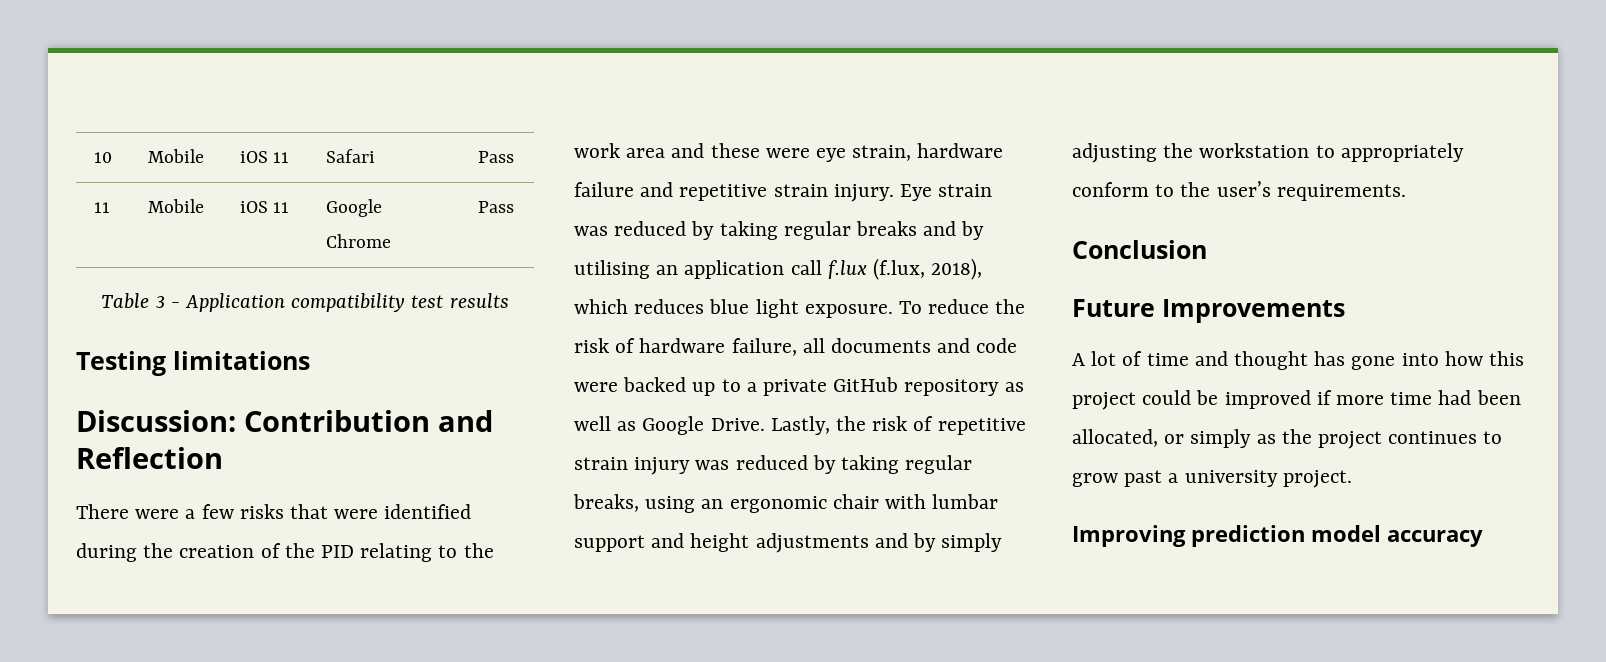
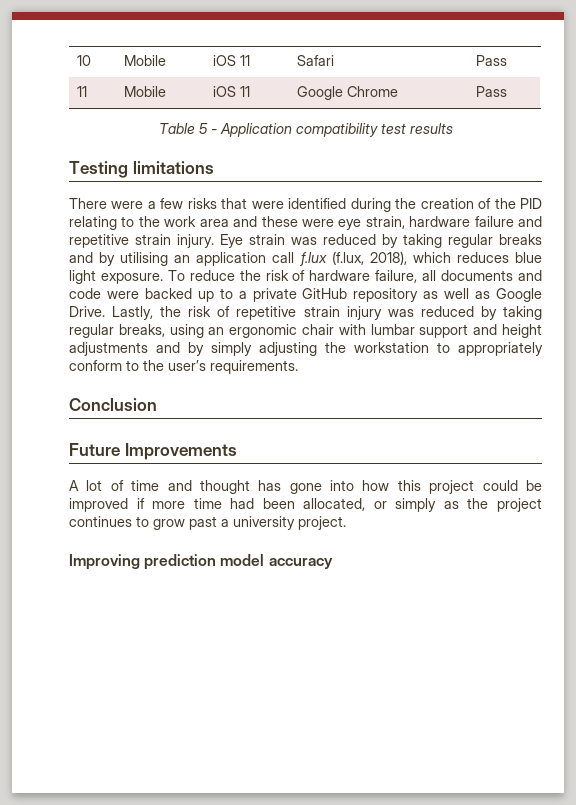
[155,296,165,308] 3 -> [198,123,208,134] 5
[76,410,493,432] [76,447,223,469] // Discussion: Contribution and Reflection -> (214, 167) none

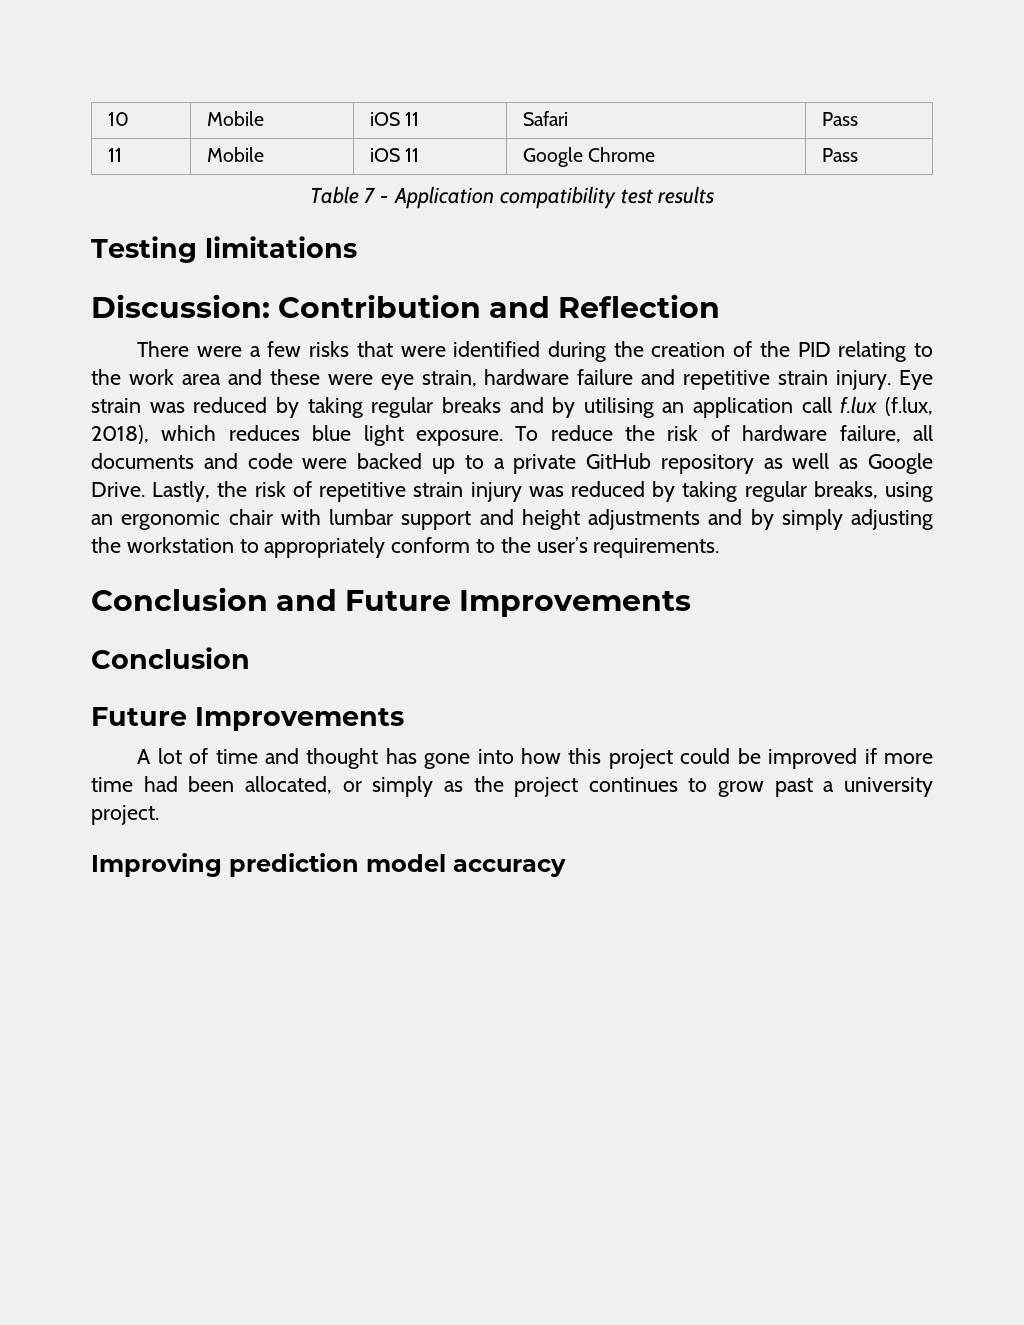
[198,123,208,134] 5 -> [364,187,377,203] 7
(214, 167) none -> [91,294,721,318] // Discussion: Contribution and Reflection
(298, 367) none -> [91,587,692,617] // Conclusion and Future Improvements

